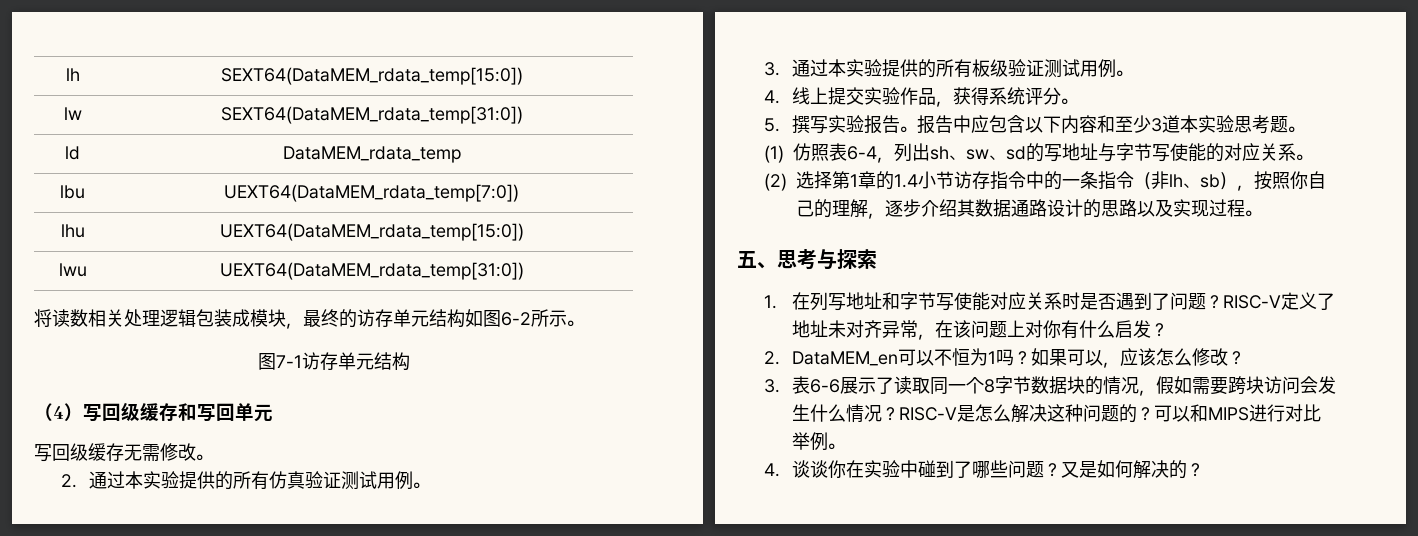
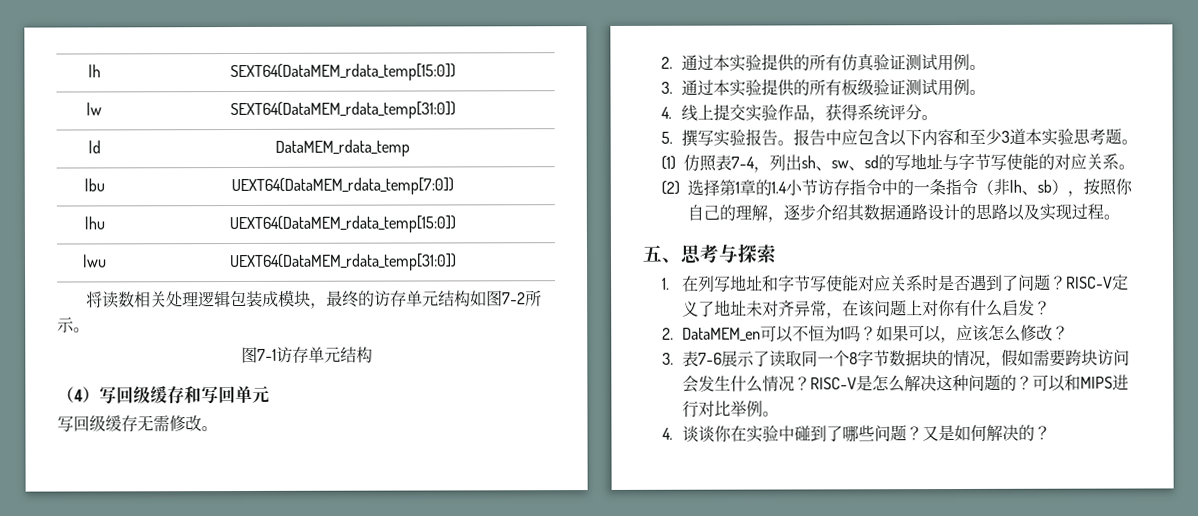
[501,312,531,326] 6-2 -> [502,292,527,305] 7-2
[847,146,878,160] 6-4 -> [731,156,756,169] 7-4
[809,379,840,393] 6-6 -> [697,352,722,365] 7-6

